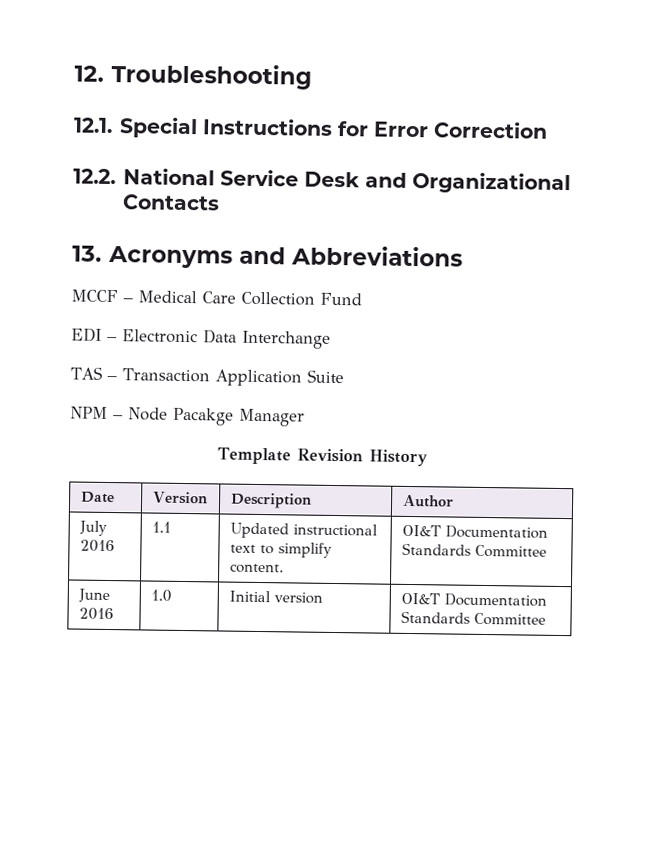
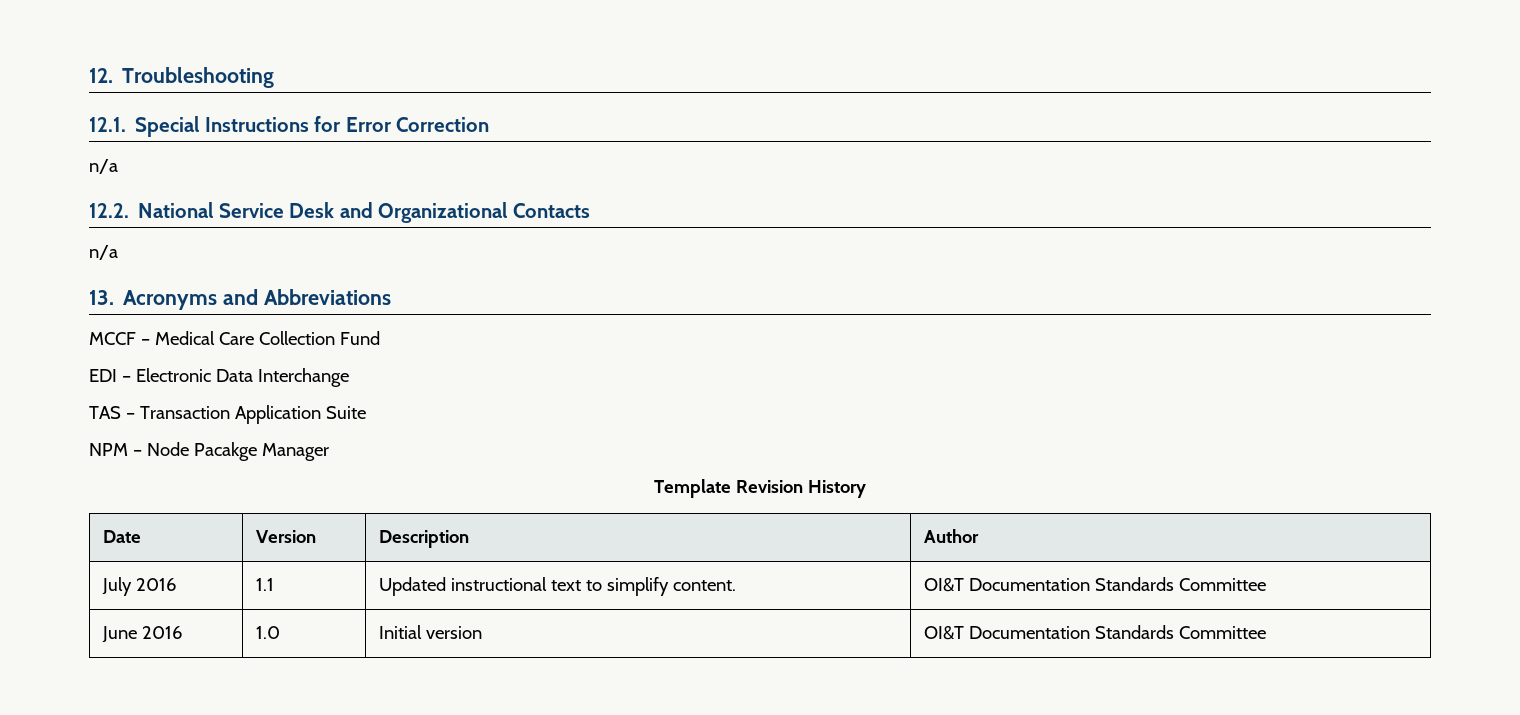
(549, 130) none -> [89,159,118,174] // n/a
(221, 202) none -> [89,245,118,260] // n/a

